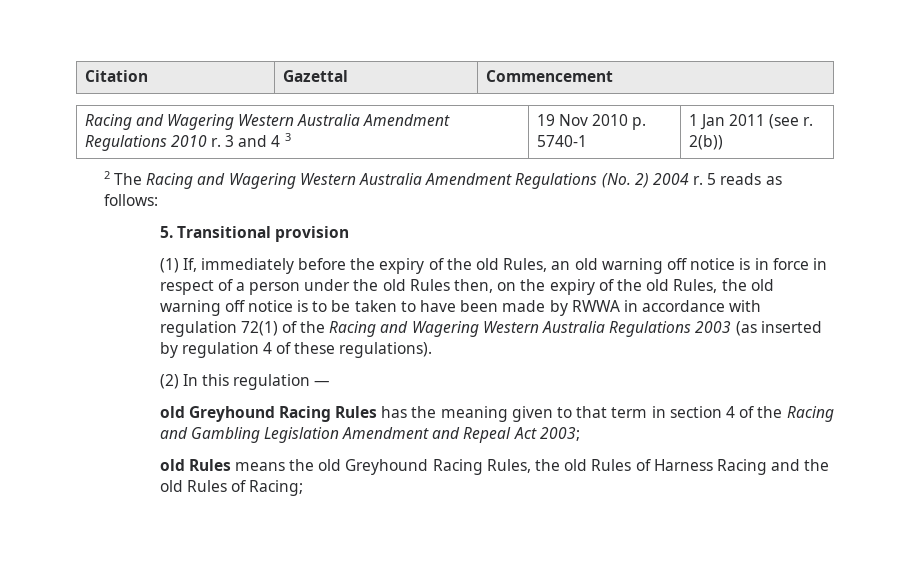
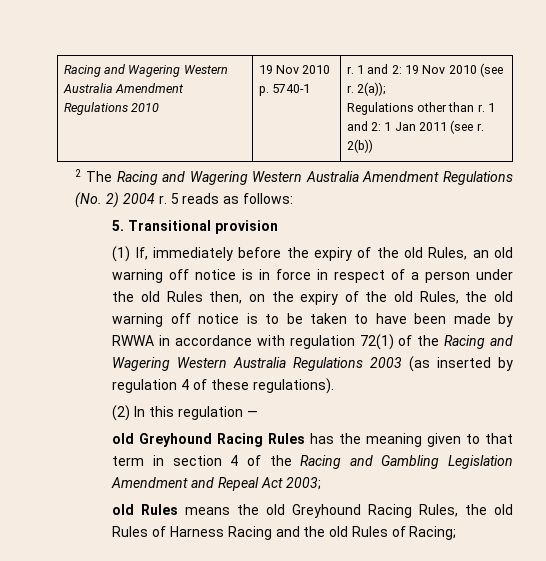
[84,70,148,82] [282,70,348,82] [485,70,613,82] Citation | Gazettal | Commencement // -> (63, 71) none
[210,133,291,147] r. 3 and 4 3 -> (159, 107) none
(587, 141) none -> [346,63,504,77] [346,82,386,96] [346,102,496,115] [346,121,381,131] r. 1 and 2: 19 Nov 2010 (see r. 2(a)); // Regulations other than r. 1 and 2:

